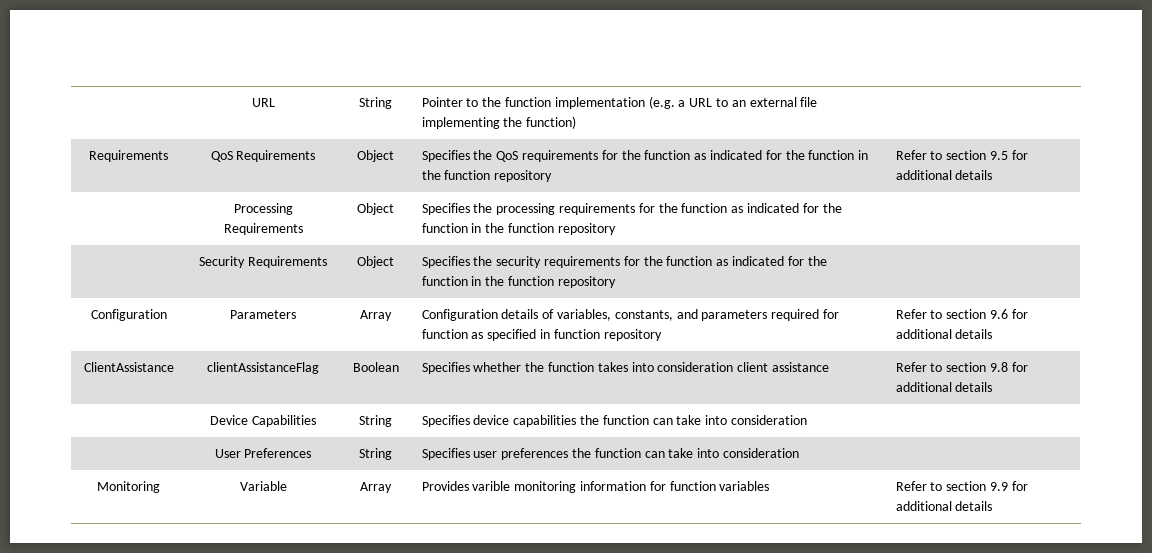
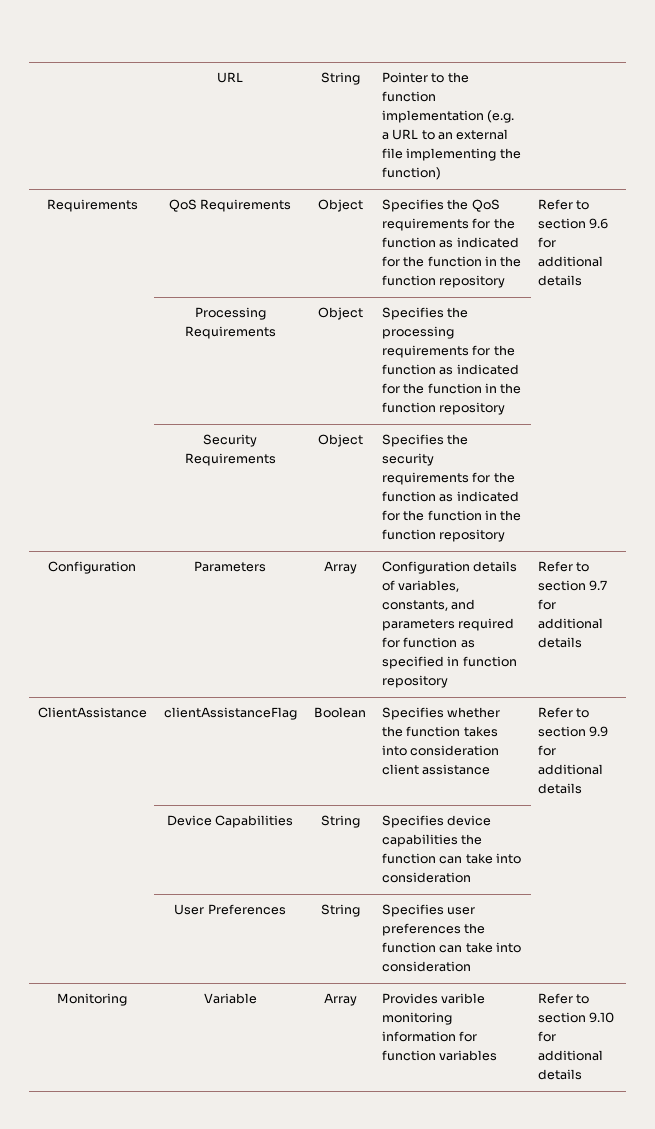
[990,151,1009,160] 9.5 -> [589,218,609,229] 9.6
[990,309,1009,319] 9.6 -> [589,580,608,591] 9.7
[990,362,1009,372] 9.8 -> [589,726,609,737] 9.9
[990,482,1009,491] 9.9 -> [589,1012,615,1023] 9.10

